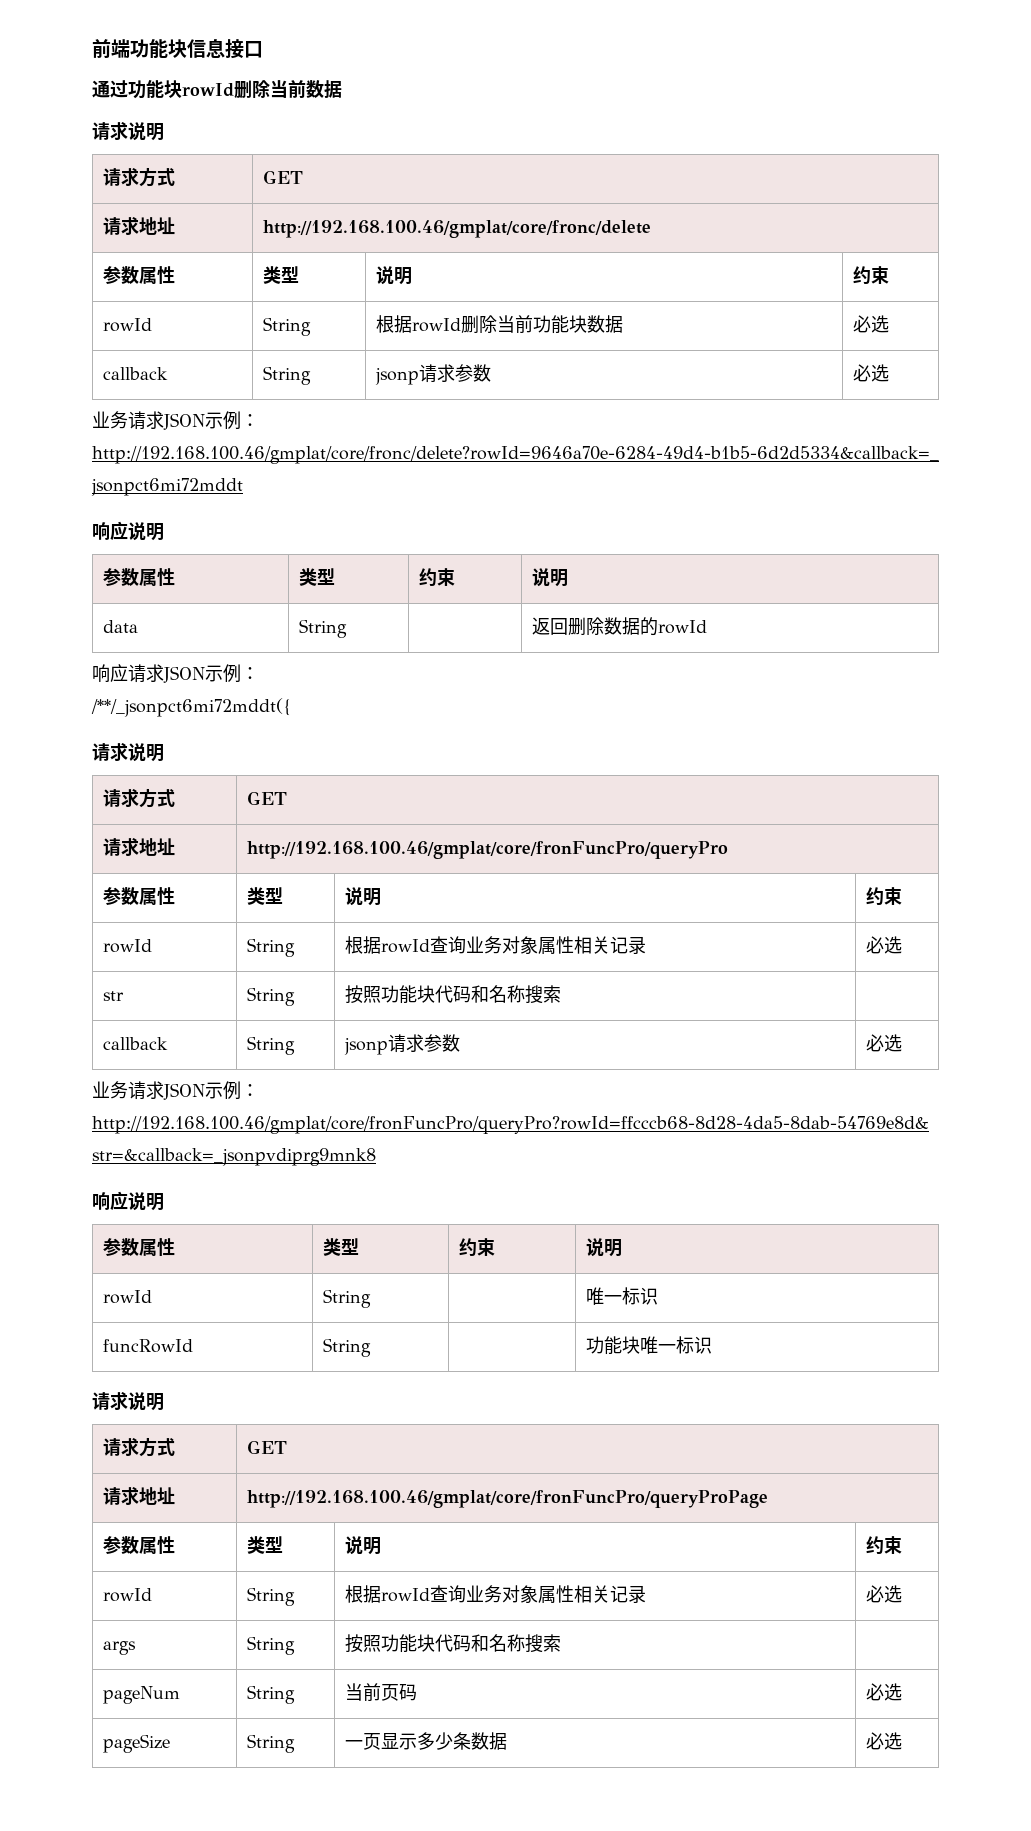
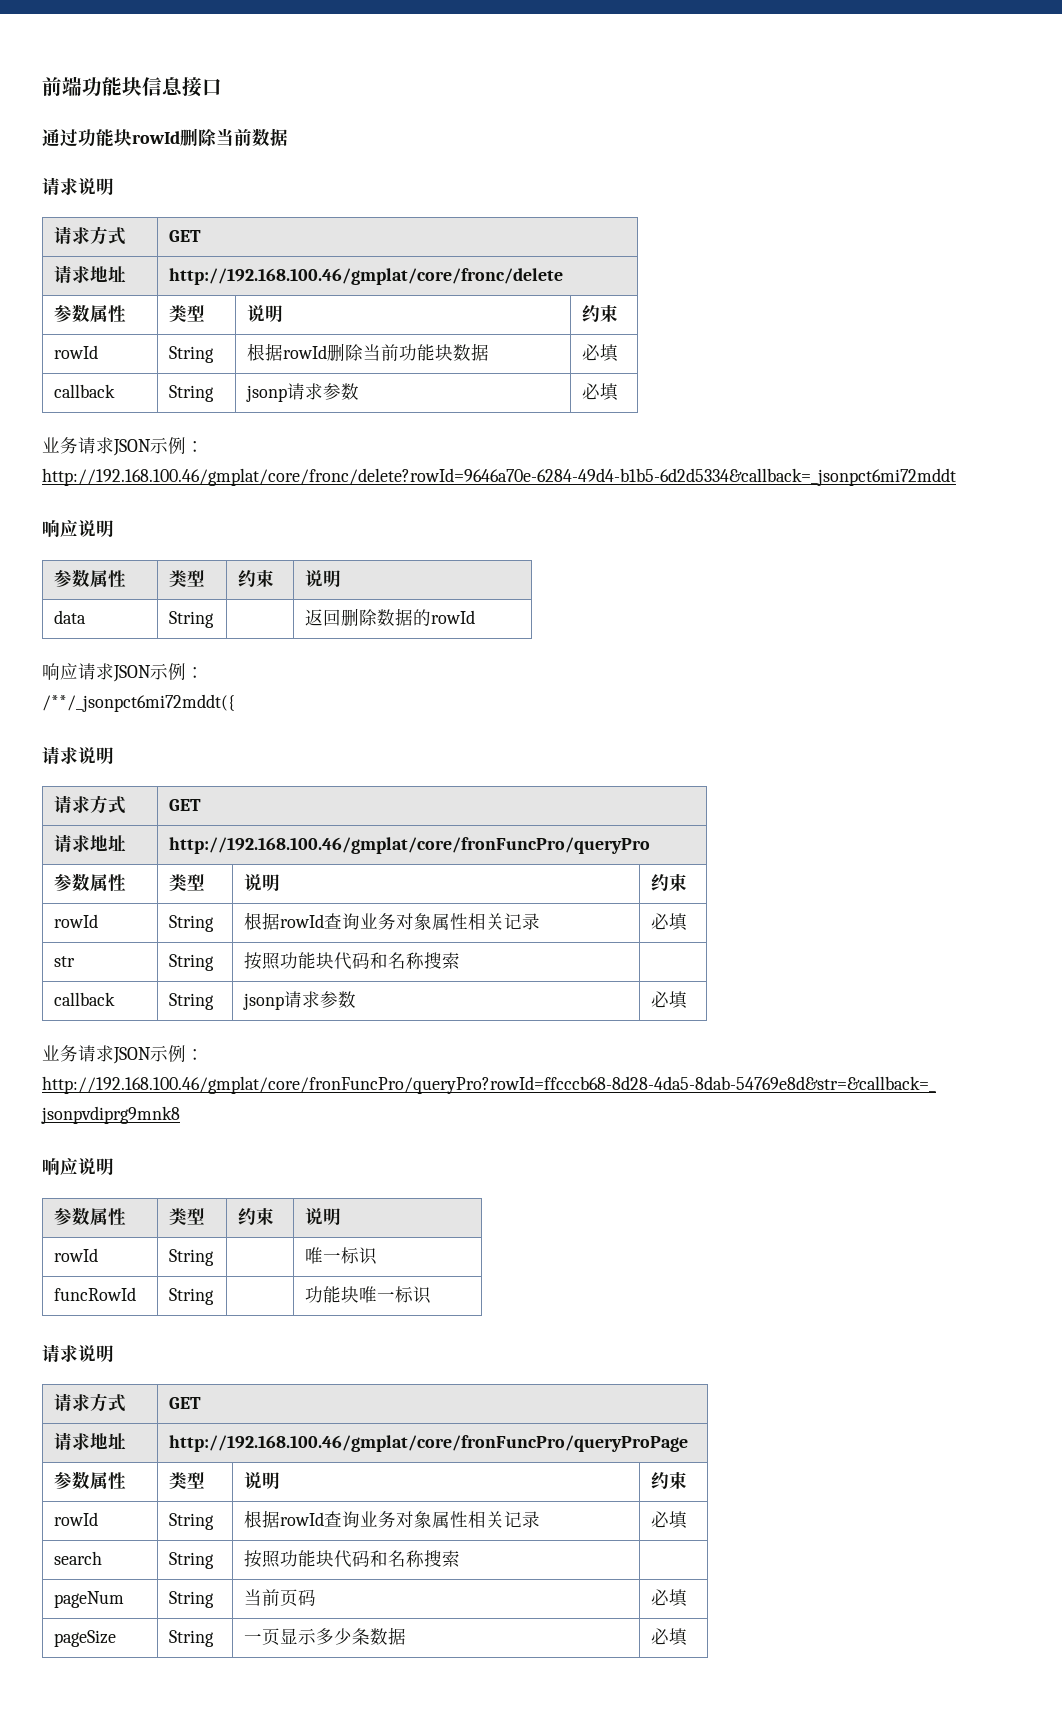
[871,315,890,333] [103,367,169,380] [263,366,312,385] [375,364,492,385] [853,364,890,382] 选 // callback | String | jsonp请求参数 | 必选 -> [600,344,620,362] [54,384,116,398] [169,385,215,402] [246,383,360,402] [582,383,620,401] 填 // callback | String | jsonp请求参数 | 必填
[884,936,903,954] 选 -> [669,913,689,931] 填
[884,1034,903,1052] 选 -> [669,991,689,1009] 填
[884,1585,903,1603] [103,1641,137,1655] 选 // args -> [669,1511,689,1529] [54,1551,103,1565] 填 // search
[884,1683,903,1701] 选 -> [669,1589,689,1607] 填
[884,1732,903,1750] 选 -> [669,1628,689,1646] 填

